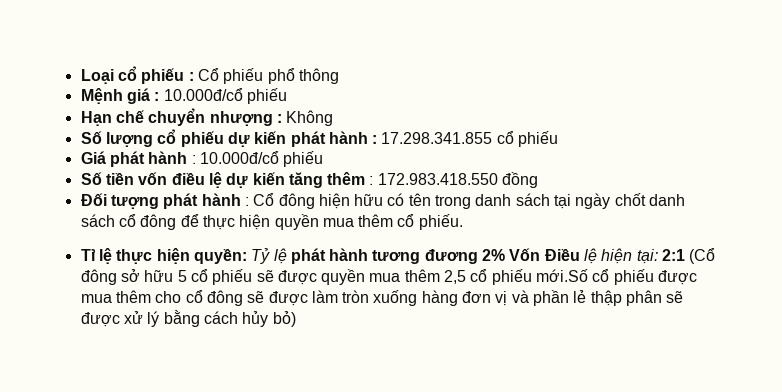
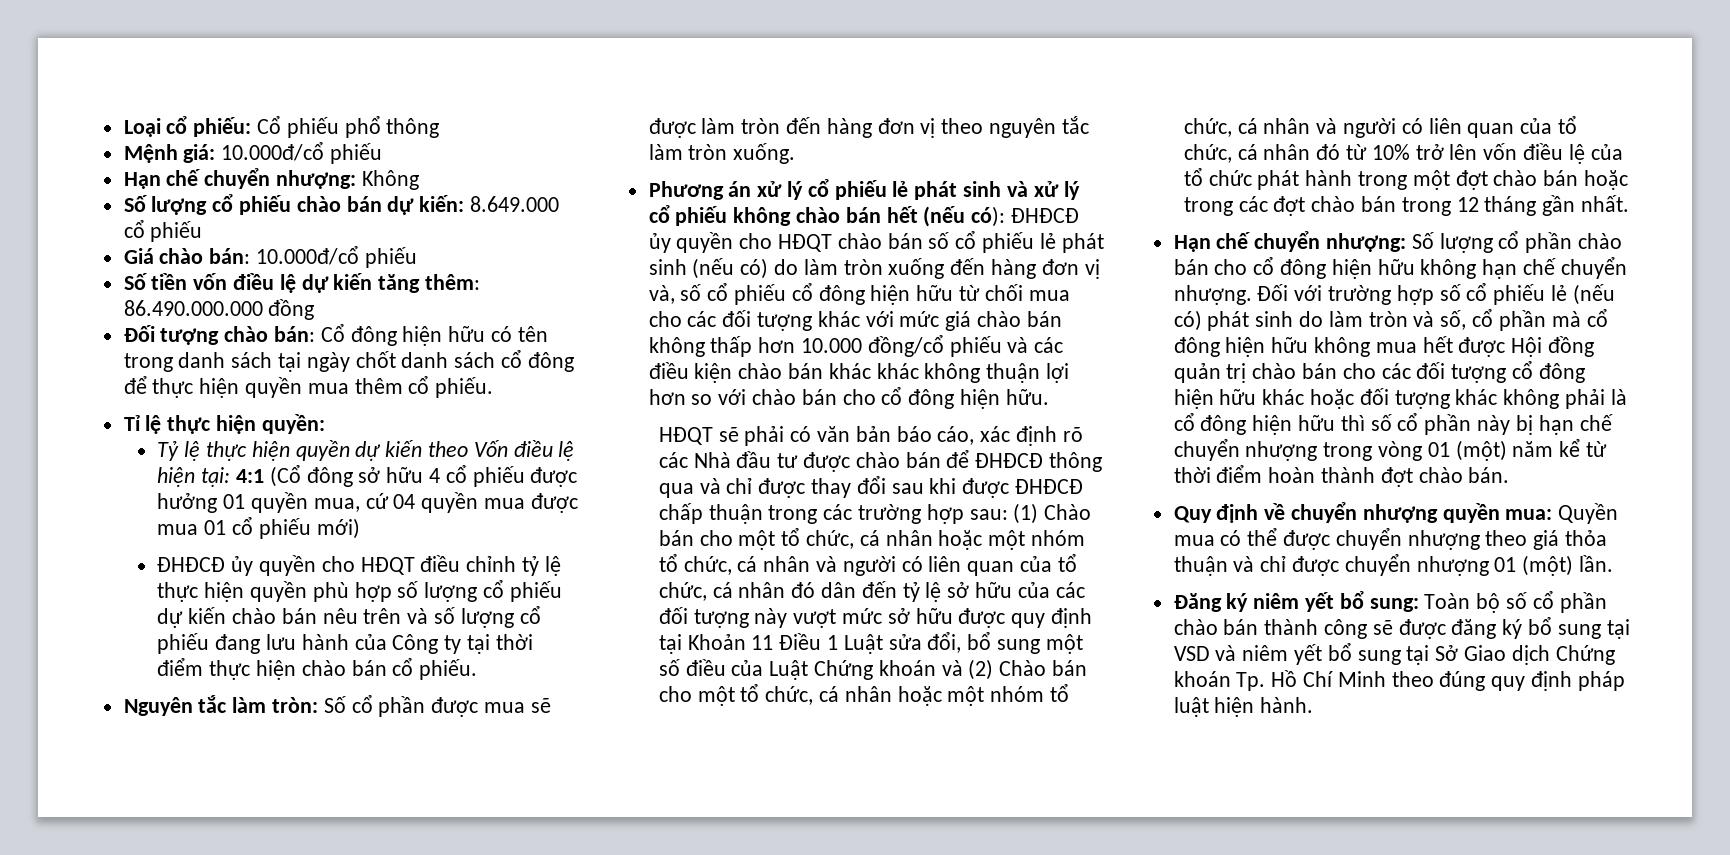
[141,68,194,84] phiếu : -> [193,117,252,137] phiếu:
[126,88,160,104] giá : -> [183,144,216,163] giá:
[209,111,282,126] nhượng : -> [276,170,357,189] nhượng:
[227,131,493,147] dự kiến phát hành : 17.298.341.855 -> [296,195,560,215] chào bán dự kiến: 8.649.000
[109,151,196,167] phát hành : -> [159,248,251,264] chào bán:
[327,172,498,185] thêm : 172.983.418.550 -> [425,274,481,290] [123,300,263,316] thêm: 86.490.000.000
[163,193,249,209] phát hành : -> [224,326,316,342] chào bán:
(247, 256) none -> (325, 424) //
[290,248,580,264] phát hành tương đương 2% Vốn Điều -> [206,440,553,461] thực hiện quyền dự kiến theo Vốn điều
[662,249,686,261] 2:1 -> [236,469,265,483] 4:1
[177,269,698,285] [80,290,243,306] 5 cổ phiếu sẽ được quyền mua thêm 2,5 cổ phiếu mới.Số cổ phiếu được mua thêm cho cổ đông -> [429,465,578,487] [157,492,578,513] [157,517,360,539] [157,555,561,576] [157,580,562,602] [157,606,541,628] [157,633,533,654] [157,658,478,680] [123,695,526,717] 4 cổ phiếu được hưởng 01 quyền mua, cứ 04 quyền mua được mua 01 cổ phiếu mới) // ĐHĐCĐ ủy quyền cho HĐQT điều chỉnh tỷ lệ thực hiện quyền phù hợp số lượng cổ phiếu dự kiến chào bán nêu trên và số lượng cổ phiếu đang lưu hành của Công ty tại thời điểm thực hiện chào bán cổ phiếu. // Nguyên tắc làm tròn: Số cổ phần được mua
[373,290,684,306] [80,310,296,327] xuống hàng đơn vị và phần lẻ thập phân sẽ được xử lý bằng cách hủy bỏ) -> [786,116,1089,138] [648,143,796,164] [648,179,1080,200] [648,205,1080,227] [648,231,1104,253] [648,258,1100,279] [648,283,1070,305] [648,310,1062,331] [648,335,1064,357] [648,362,1070,383] [648,387,1049,409] [658,426,1083,446] [658,450,1103,472] [658,476,1084,498] [658,503,1092,524] [658,528,1086,550] [658,554,1077,576] [658,581,1085,602] [658,607,1093,628] [658,632,1083,654] [658,659,1088,680] [658,684,1070,706] [1183,116,1578,138] [1183,143,1623,164] [1183,168,1629,190] [1183,195,1630,216] [1173,231,1623,253] [1173,257,1627,279] [1173,283,1615,305] [1173,309,1608,331] [1173,336,1595,357] [1173,361,1585,383] [1173,388,1627,409] [1173,413,1613,435] [1173,439,1608,461] [1173,465,1510,487] [1173,502,1619,524] [1173,528,1608,550] [1173,554,1614,576] [1173,591,1607,613] [1173,617,1630,639] [1173,643,1615,665] [1173,670,1625,691] [1173,697,1314,717] đến hàng đơn vị theo nguyên tắc làm tròn xuống. // Phương án xử lý cổ phiếu lẻ phát sinh và xử lý cổ phiếu không chào bán hết (nếu có): ĐHĐCĐ ủy quyền cho HĐQT chào bán số cổ phiếu lẻ phát sinh (nếu có) do làm tròn xuống đến hàng đơn vị và, số cổ phiếu cổ đông hiện hữu từ chối mua cho các đối tượng khác với mức giá chào bán không thấp hơn 10.000 đồng/cổ phiếu và các điều kiện chào bán khác khác không thuận lợi hơn so với chào bán cho cổ đông hiện hữu. // HĐQT sẽ phải có văn bản báo cáo, xác định rõ các Nhà đầu tư được chào bán để ĐHĐCĐ thông qua và chỉ được thay đổi sau khi được ĐHĐCĐ chấp thuận trong các trường hợp sau: (1) Chào bán cho một tổ chức, cá nhân hoặc một nhóm tổ chức, cá nhân và người có liên quan của tổ chức, cá nhân đó dân đến tỷ lệ sở hữu của các đối tượng này vượt mức sở hữu được quy định tại Khoản 11 Điều 1 Luật sửa đổi, bổ sung một số điều của Luật Chứng khoán và (2) Chào bán cho một tổ chức, cá nhân hoặc một nhóm tổ chức, cá nhân và người có liên quan của tổ chức, cá nhân đó từ 10% trở lên vốn điều lệ của tổ chức phát hành trong một đợt chào bán hoặc trong các đợt chào bán trong 12 tháng gần nhất. // Hạn chế chuyển nhượng: Số lượng cổ phần chào bán cho cổ đông hiện hữu không hạn chế chuyển nhượng. Đối với trường hợp số cổ phiếu lẻ (nếu có) phát sinh do làm tròn và số, cổ phần mà cổ đông hiện hữu không mua hết được Hội đồng quản trị chào bán cho các đối tượng cổ đông hiện hữu khác hoặc đối tượng khác không phải là cổ đông hiện hữu thì số cổ phần này bị hạn chế chuyển nhượng trong vòng 01 (một) năm kể từ thời điểm hoàn thành đợt chào bán. // Quy định về chuyển nhượng quyền mua: Quyền mua có thể được chuyển nhượng theo giá thỏa thuận và chỉ được chuyển nhượng 01 (một) lần. // Đăng ký niêm yết bổ sung: Toàn bộ số cổ phần chào bán thành công sẽ được đăng ký bổ sung tại VSD và niêm yết bổ sung tại Sở Giao dịch Chứng khoán Tp. Hồ Chí Minh theo đúng quy định pháp luật hiện hành.

